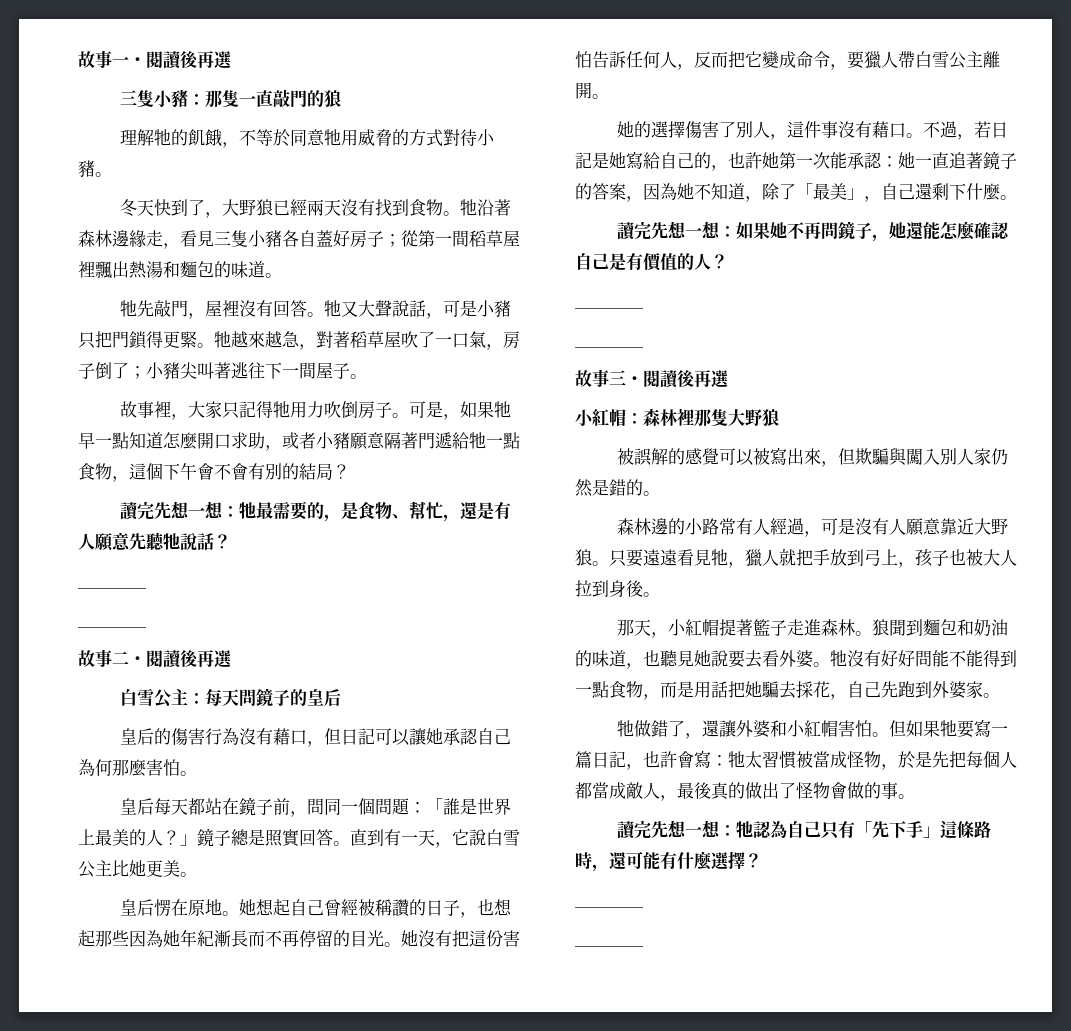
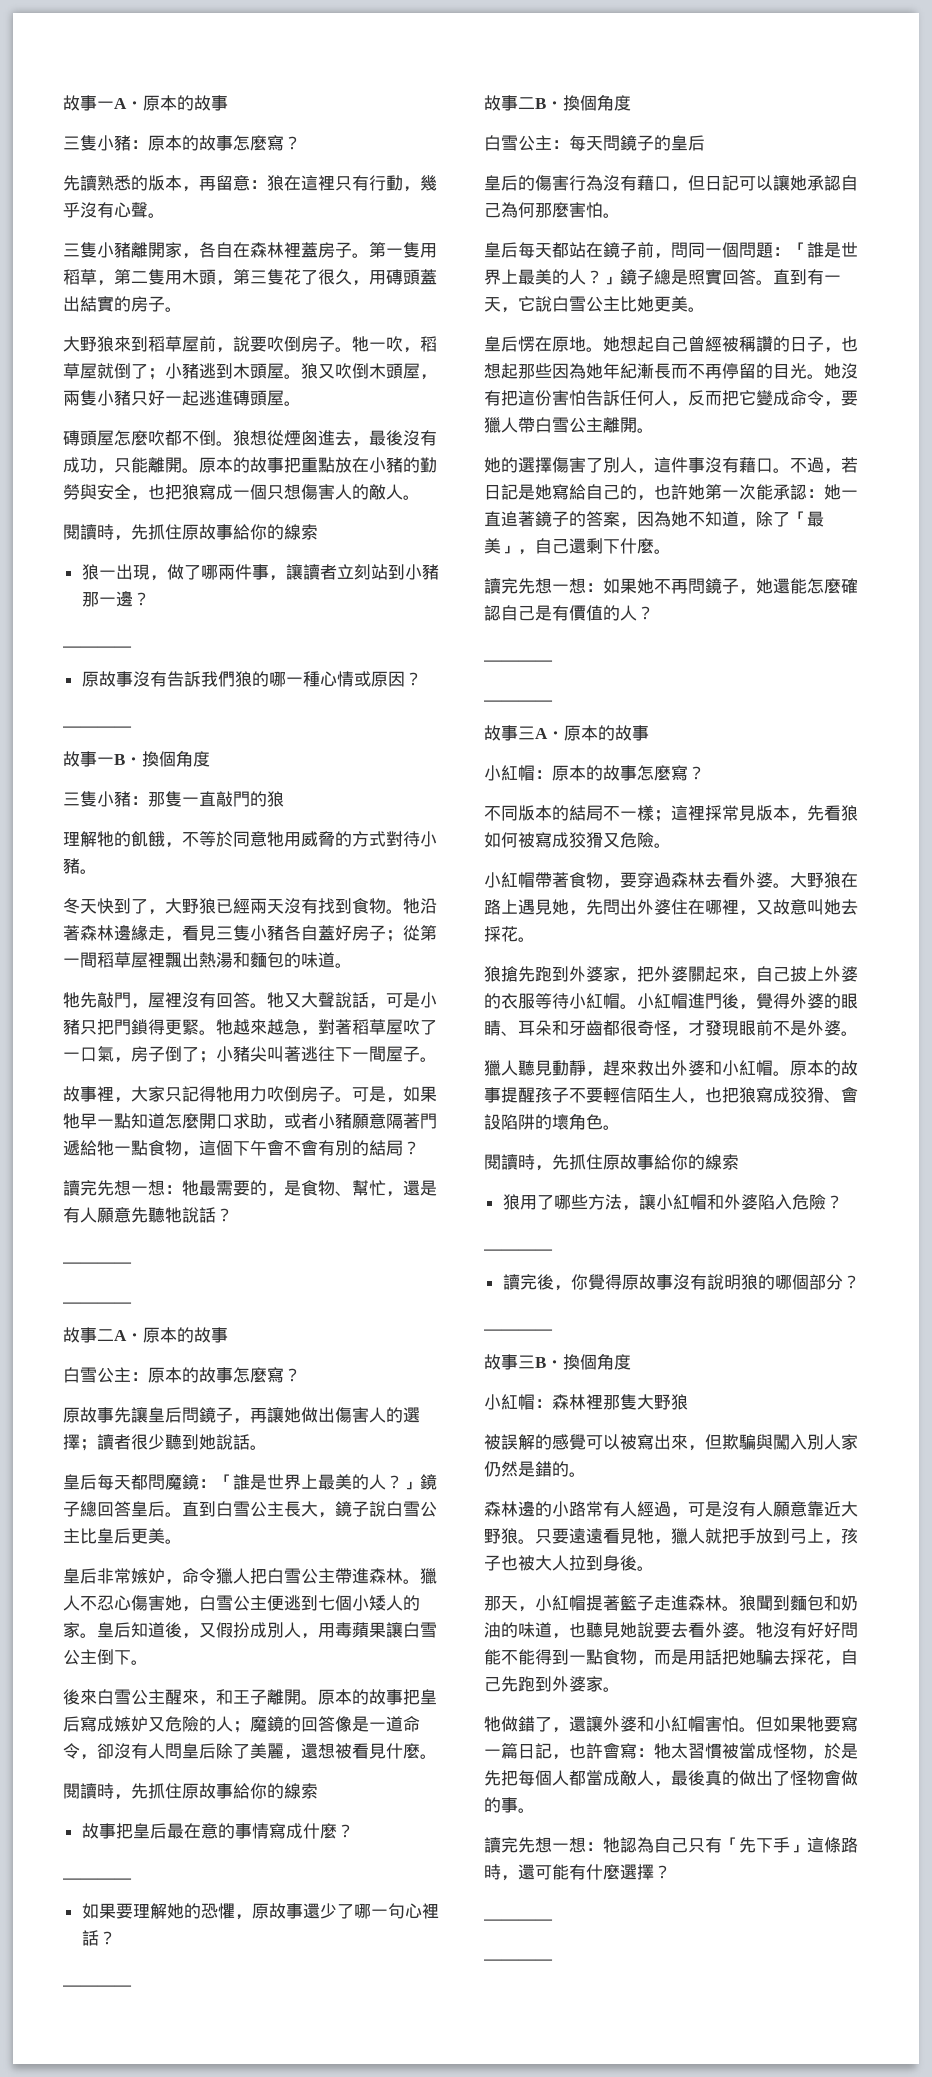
[78,50,233,69] 故事一・閱讀後再選 -> [63,95,228,111] [63,135,301,151] [63,174,437,192] [63,202,165,218] [63,242,437,259] [63,269,437,286] [63,296,182,312] [63,336,437,353] [63,363,437,380] [63,390,301,406] [63,430,437,447] [63,457,437,474] [63,484,420,501] [63,524,318,541] [81,564,439,581] [81,591,150,607] [63,645,132,648] [81,671,422,687] [63,725,132,728] [63,750,210,767] 故事一A・原本的故事 // 三隻小豬：原本的故事怎麼寫？ // 先讀熟悉的版本，再留意：狼在這裡只有行動，幾乎沒有心聲。 // 三隻小豬離開家，各自在森林裡蓋房子。第一隻用稻草，第二隻用木頭，第三隻花了很久，用磚頭蓋出結實的房子。 // 大野狼來到稻草屋前，說要吹倒房子。牠一吹，稻草屋就倒了；小豬逃到木頭屋。狼又吹倒木頭屋，兩隻小豬只好一起逃進磚頭屋。 // 磚頭屋怎麼吹都不倒。狼想從煙囪進去，最後沒有成功，只能離開。原本的故事把重點放在小豬的勤勞與安全，也把狼寫成一個只想傷害人的敵人。 // 閱讀時，先抓住原故事給你的線索 // 狼一出現，做了哪兩件事，讓讀者立刻站到小豬那一邊？ // ＿＿＿＿ // 原故事沒有告訴我們狼的哪一種心情或原因？ // ＿＿＿＿ // 故事一B・換個角度
[129,650,233,668] ・閱讀後再選 -> [114,1327,228,1343] [63,1367,301,1383] [63,1407,420,1424] [63,1434,267,1451] [63,1474,437,1490] [63,1501,437,1518] [63,1528,182,1544] [63,1568,437,1585] [63,1595,420,1612] [63,1622,437,1639] [63,1649,148,1665] [63,1689,437,1706] [63,1716,420,1733] [63,1743,437,1760] [63,1783,318,1800] [81,1823,354,1839] [63,1877,132,1880] [81,1903,439,1920] [81,1930,116,1946] [63,1984,132,1987] [484,94,631,111] A・原本的故事 // 白雪公主：原本的故事怎麼寫？ // 原故事先讓皇后問鏡子，再讓她做出傷害人的選擇；讀者很少聽到她說話。 // 皇后每天都問魔鏡：「誰是世界上最美的人？」鏡子總回答皇后。直到白雪公主長大，鏡子說白雪公主比皇后更美。 // 皇后非常嫉妒，命令獵人把白雪公主帶進森林。獵人不忍心傷害她，白雪公主便逃到七個小矮人的家。皇后知道後，又假扮成別人，用毒蘋果讓白雪公主倒下。 // 後來白雪公主醒來，和王子離開。原本的故事把皇后寫成嫉妒又危險的人；魔鏡的回答像是一道命令，卻沒有人問皇后除了美麗，還想被看見什麼。 // 閱讀時，先抓住原故事給你的線索 // 故事把皇后最在意的事情寫成什麼？ // ＿＿＿＿ // 如果要理解她的恐懼，原故事還少了哪一句心裡話？ // ＿＿＿＿ // 故事二B・換個角度
[626,370,730,388] ・閱讀後再選 -> [535,725,649,741] [484,765,705,781] [484,804,858,822] [484,832,671,848] [484,872,858,889] [484,899,858,916] [484,926,535,942] [484,966,858,983] [484,993,858,1010] [484,1020,858,1037] [484,1060,858,1077] [484,1086,858,1104] [484,1113,620,1130] [484,1154,739,1171] [502,1194,843,1211] [484,1248,553,1251] [502,1274,860,1291] [484,1328,553,1331] [484,1353,631,1370] A・原本的故事 // 小紅帽：原本的故事怎麼寫？ // 不同版本的結局不一樣；這裡採常見版本，先看狼如何被寫成狡猾又危險。 // 小紅帽帶著食物，要穿過森林去看外婆。大野狼在路上遇見她，先問出外婆住在哪裡，又故意叫她去採花。 // 狼搶先跑到外婆家，把外婆關起來，自己披上外婆的衣服等待小紅帽。小紅帽進門後，覺得外婆的眼睛、耳朵和牙齒都很奇怪，才發現眼前不是外婆。 // 獵人聽見動靜，趕來救出外婆和小紅帽。原本的故事提醒孩子不要輕信陌生人，也把狼寫成狡猾、會設陷阱的壞角色。 // 閱讀時，先抓住原故事給你的線索 // 狼用了哪些方法，讓小紅帽和外婆陷入危險？ // ＿＿＿＿ // 讀完後，你覺得原故事沒有說明狼的哪個部分？ // ＿＿＿＿ // 故事三B・換個角度

